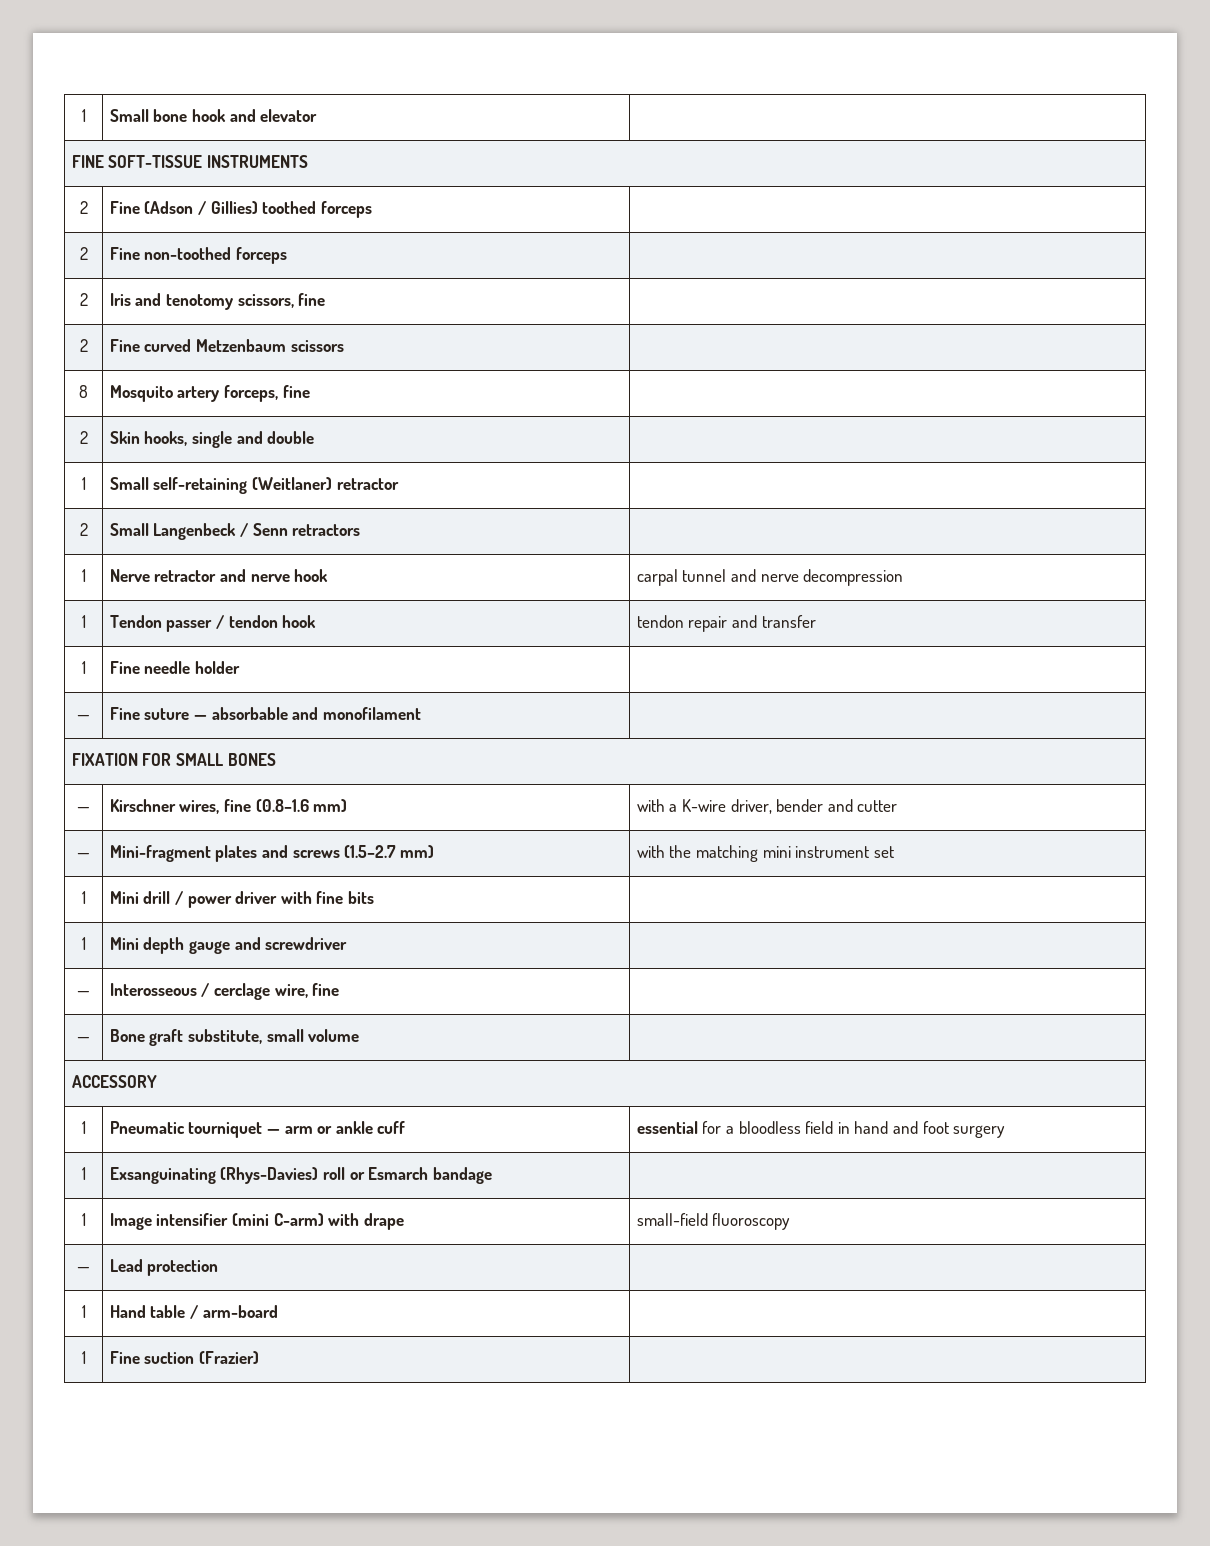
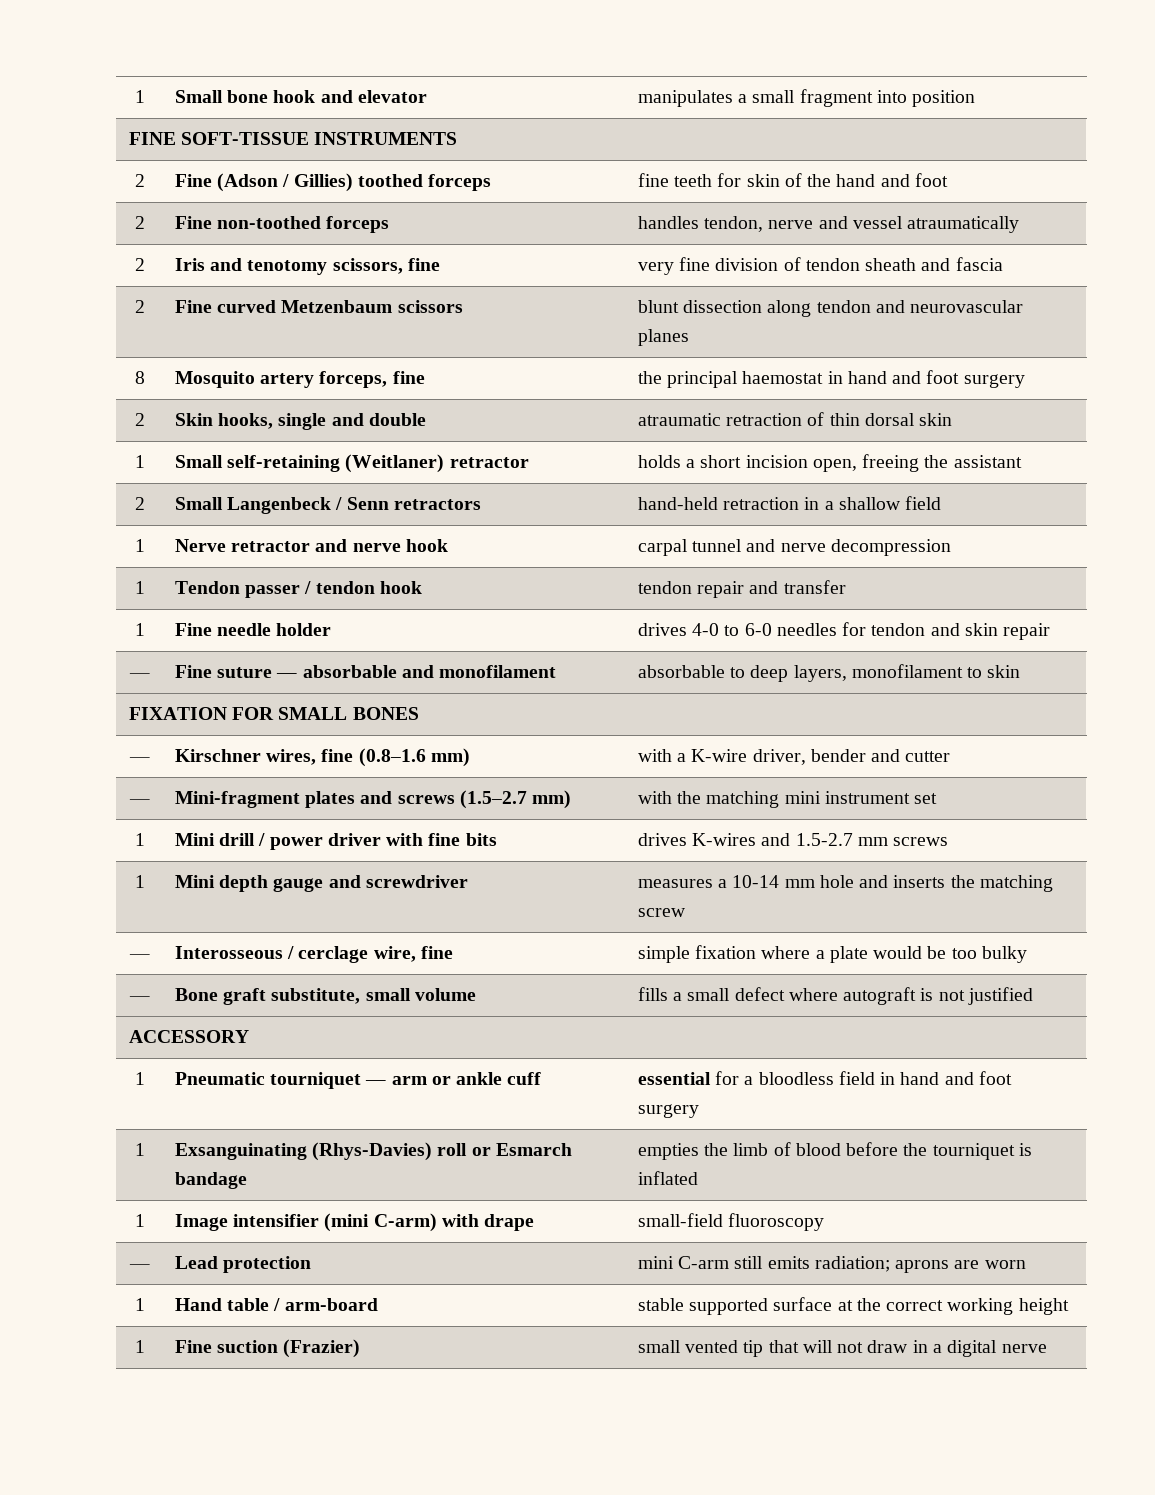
(318, 115) none -> [637,89,976,107] manipulates a small fragment into position
[79,247,88,260] [109,247,287,264] // 2 | Fine non-toothed forceps | -> [637,173,948,187] [134,216,145,229] [174,216,390,233] [637,216,1020,233] fine teeth for skin of the hand and foot // 2 | Fine non-toothed forceps | handles tendon, nerve and vessel atraumatically
(326, 299) none -> [637,257,1003,275] very fine division of tendon sheath and fascia
(344, 346) none -> [637,300,1024,317] [637,329,689,346] blunt dissection along tendon and neurovascular planes
(310, 391) none -> [637,370,1025,388] the principal haemostat in hand and foot surgery
(315, 437) none -> [637,412,953,426] atraumatic retraction of thin dorsal skin
(399, 484) none -> [637,454,1022,472] holds a short incision open, freeing the assistant
(361, 530) none -> [637,496,942,510] hand-held retraction in a shallow field
(240, 667) none -> [637,622,1051,640] drives 4-0 to 6-0 needles for tendon and skin repair
(421, 713) none -> [637,664,1021,682] absorbable to deep layers, monofilament to skin
(374, 897) none -> [637,833,949,846] drives K-wires and 1.5-2.7 mm screws
(348, 943) none -> [637,875,1053,892] [637,908,685,917] measures a 10-14 mm hole and inserts the matching screw
(340, 989) none -> [637,945,1027,963] simple fixation where a plate would be too bulky
(360, 1035) none -> [637,987,1033,1005] fills a small defect where autograft is not justified
(492, 1175) none -> [637,1142,1032,1160] [637,1171,698,1185] empties the limb of blood before the tourniquet is inflated
(219, 1268) none -> [637,1256,1026,1273] mini C-arm still emits radiation; aprons are worn
[81,1351,86,1364] [109,1351,259,1364] // 1 | Fine suction (Frazier) | -> [637,1297,1069,1315] [134,1340,145,1353] [174,1339,361,1358] [637,1340,1047,1357] stable supported surface at the correct working height // 1 | Fine suction (Frazier) | small vented tip that will not draw in a digital nerve

